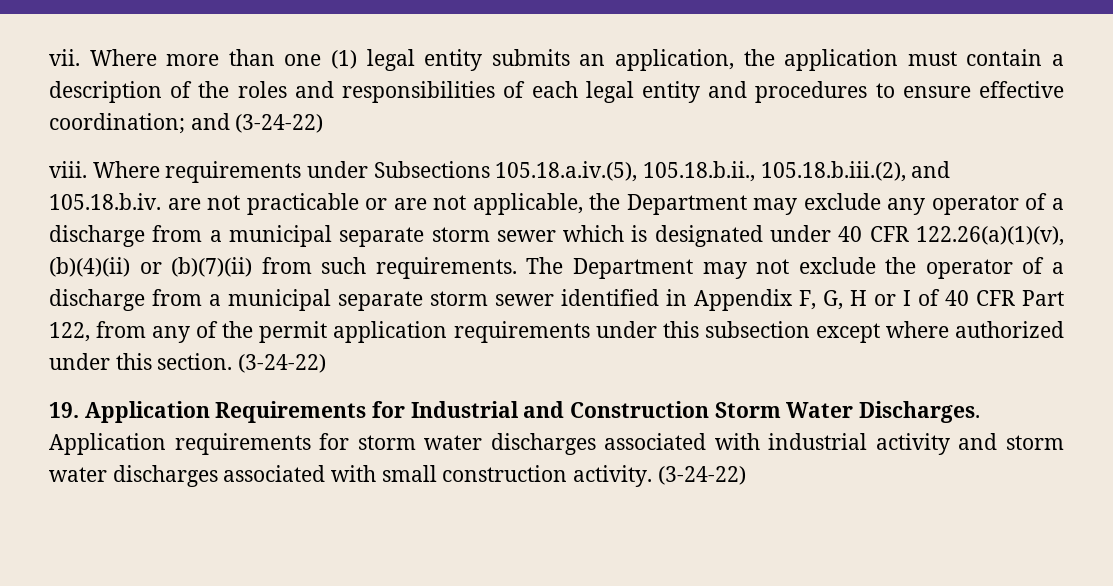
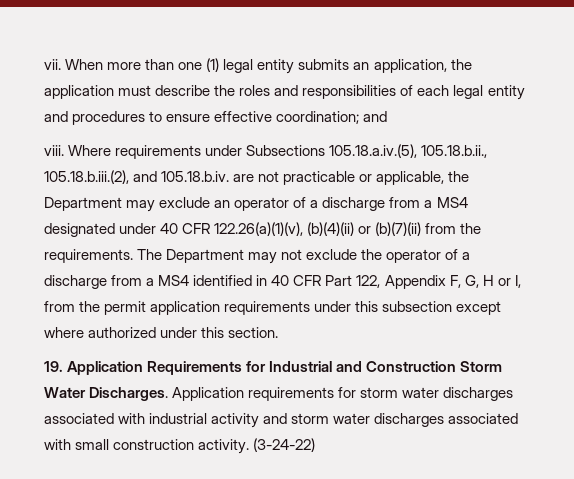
[89,49,157,66] Where -> [65,59,104,70] When
[966,49,1065,66] [49,81,193,103] contain a description of -> [155,85,211,96] describe
[235,114,324,133] (3-24-22) -> (388, 116) none
[393,195,467,210] are not -> (373, 178) none
[887,193,1064,215] [49,225,648,247] any operator of a discharge from a municipal separate storm sewer which is -> [214,197,468,211] an operator of a discharge from a MS4
[321,257,367,274] such -> [460,223,482,234] the
[228,289,687,311] municipal separate storm sewer identified in -> [158,275,381,288] MS4 identified in 40 CFR Part 122,
[903,289,1064,306] [49,321,219,343] I of 40 CFR Part 122, from any of -> [514,275,521,288] [44,301,75,312] I, from
[238,354,327,373] (3-24-22) -> (279, 332) none

